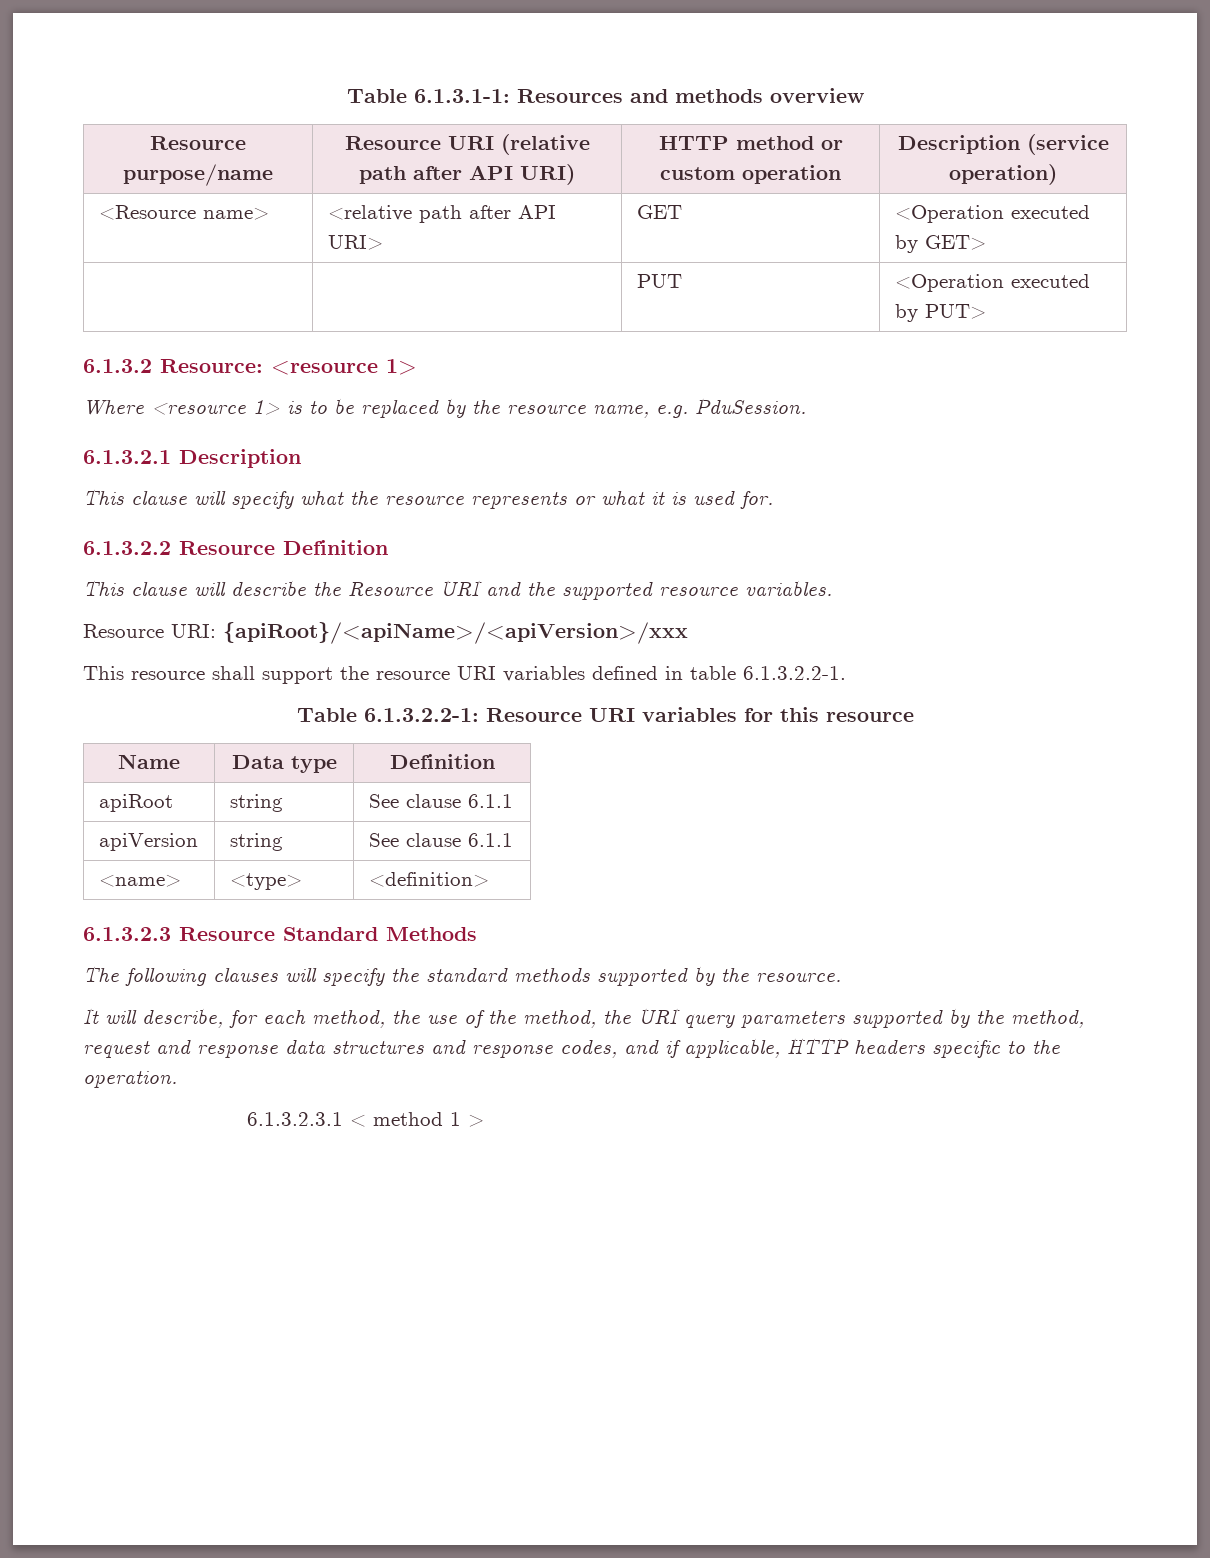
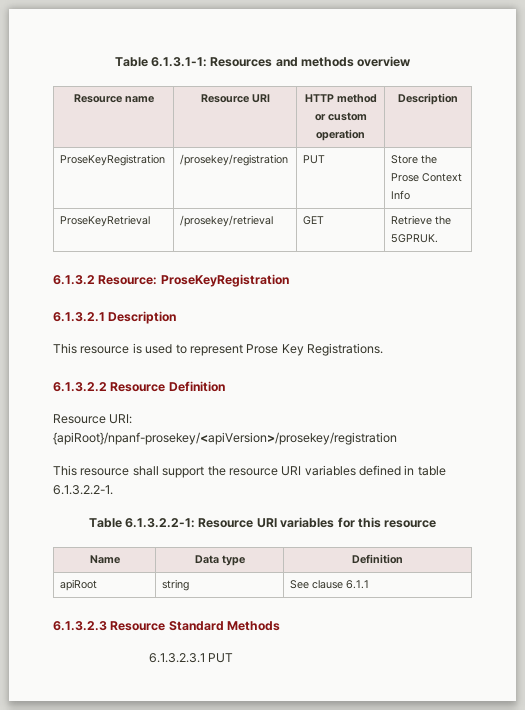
[123,164,273,186] [344,134,590,155] [359,164,575,185] purpose/name | Resource URI (relative path after API URI) -> [124,96,154,103] [200,94,270,103] name | Resource URI
[1026,134,1109,155] [949,164,1057,185] [98,205,269,220] [327,205,556,223] [327,235,383,250] [636,205,682,219] [894,205,1090,223] [894,235,986,253] [636,274,682,288] [894,274,1090,292] [894,304,986,322] [83,359,417,375] [83,398,806,418] [83,449,301,468] [83,489,773,509] [83,540,388,555] [83,580,832,600] (service operation) // <Resource name> | <relative path after API URI> | GET | <Operation executed by GET> // | | PUT | <Operation executed by PUT> // 6.1.3.2 Resource: <resource 1> // Where <resource 1> is to be replaced by the resource name, e.g. PduSession. // 6.1.3.2.1 Description // This clause will specify what the resource represents or what it is used for. // 6.1.3.2.2 Resource Definition // This clause will describe the Resource URI and the supported resource variables. -> [60,154,166,166] [180,154,289,166] [303,155,326,164] [391,155,438,164] [391,173,463,182] [391,190,411,200] [60,215,151,227] [180,215,274,227] [303,216,325,225] [391,215,452,225] [391,234,439,243] [53,274,289,287] [53,311,177,324] [53,343,383,356] [53,381,225,392] // ProseKeyRegistration | /prosekey/registration | PUT | Store the Prose Context Info // ProseKeyRetrieval | /prosekey/retrieval | GET | Retrieve the 5GPRUK. // 6.1.3.2 Resource: ProseKeyRegistration // 6.1.3.2.1 Description // This resource is used to represent Prose Key Registrations. // 6.1.3.2.2 Resource Definition
[223,622,688,644] {apiRoot}/<apiName>/<apiVersion>/xxx -> [53,432,397,445] {apiRoot}/npanf-prosekey/<apiVersion>/prosekey/registration
[98,833,198,851] [229,833,283,851] [368,833,513,847] [98,874,181,887] [229,873,302,890] [368,872,489,887] [83,927,477,941] [83,966,841,986] [83,1008,1084,1028] [83,1038,1060,1058] [83,1070,177,1088] [246,1112,484,1127] // apiVersion | string | See clause 6.1.1 // <name> | <type> | <definition> // 6.1.3.2.3 Resource Standard Methods // The following clauses will specify the standard methods supported by the resource. // It will describe, for each method, the use of the method, the URI query parameters supported by the method, request and response data structures and response codes, and if applicable, HTTP headers specific to the operation. // 6.1.3.2.3.1 < method 1 > -> [53,621,281,631] [148,653,234,663] // 6.1.3.2.3 Resource Standard Methods // 6.1.3.2.3.1 PUT

